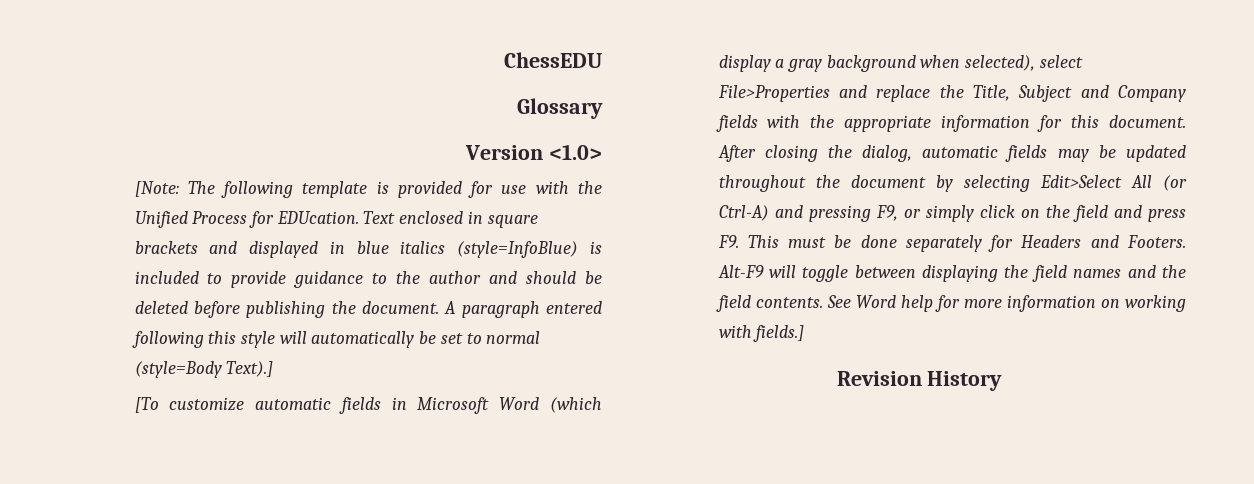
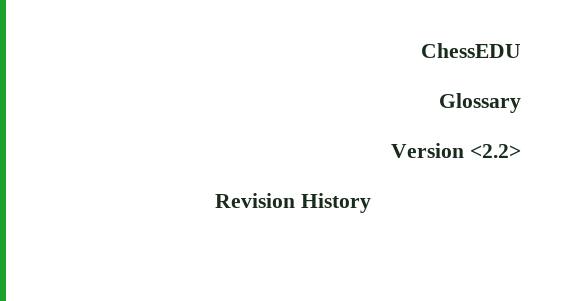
[549,144,602,160] [134,181,602,198] [134,211,538,228] [134,241,602,258] [134,271,603,288] [134,301,602,318] [131,331,541,348] [134,361,274,378] [134,397,602,414] [718,55,1083,72] [717,85,1186,102] [715,115,1186,132] [717,145,1186,162] [718,175,1187,192] [718,205,1186,222] [717,235,1186,252] [717,265,1186,282] [715,295,1186,312] [718,325,805,342] <1.0> // [Note: The following template is provided for use with the Unified Process for EDUcation. Text enclosed in square brackets and displayed in blue italics (style=InfoBlue) is included to provide guidance to the author and should be deleted before publishing the document. A paragraph entered following this style will automatically be set to normal (style=Body Text).] // [To customize automatic fields in Microsoft Word (which display a gray background when selected), select File>Properties and replace the Title, Subject and Company fields with the appropriate information for this document. After closing the dialog, automatic fields may be updated throughout the document by selecting Edit>Select All (or Ctrl-A) and pressing F9, or simply click on the field and press F9. This must be done separately for Headers and Footers. Alt-F9 will toggle between displaying the field names and the field contents. See Word help for more information on working with fields.] -> [470,144,521,158] <2.2>

